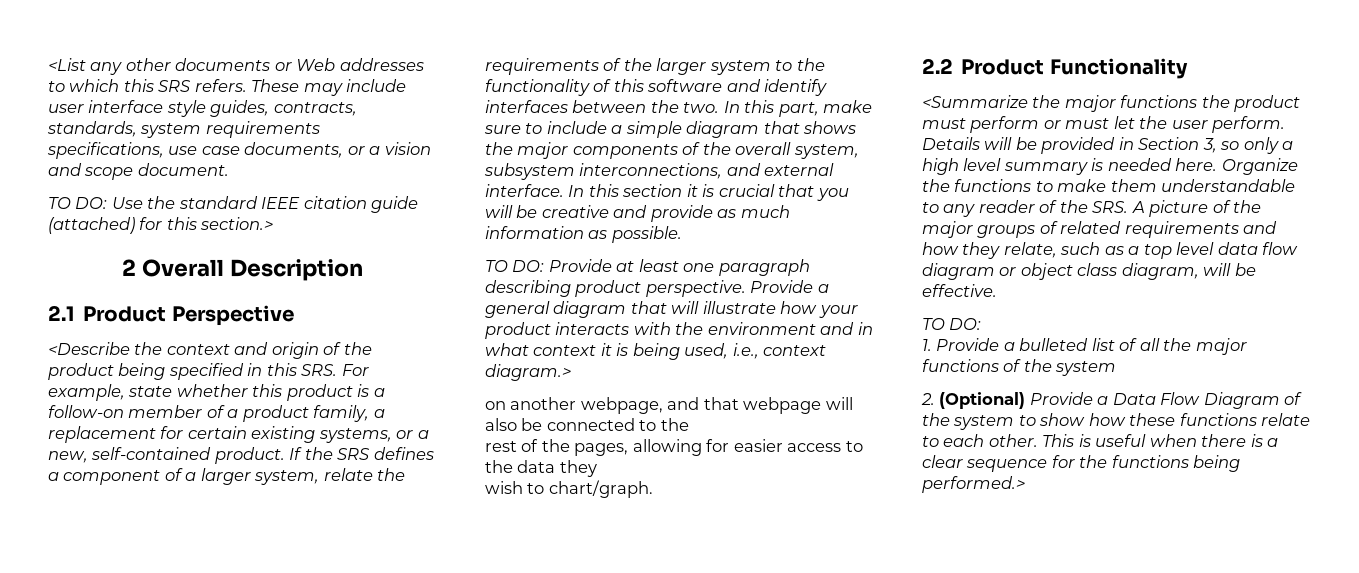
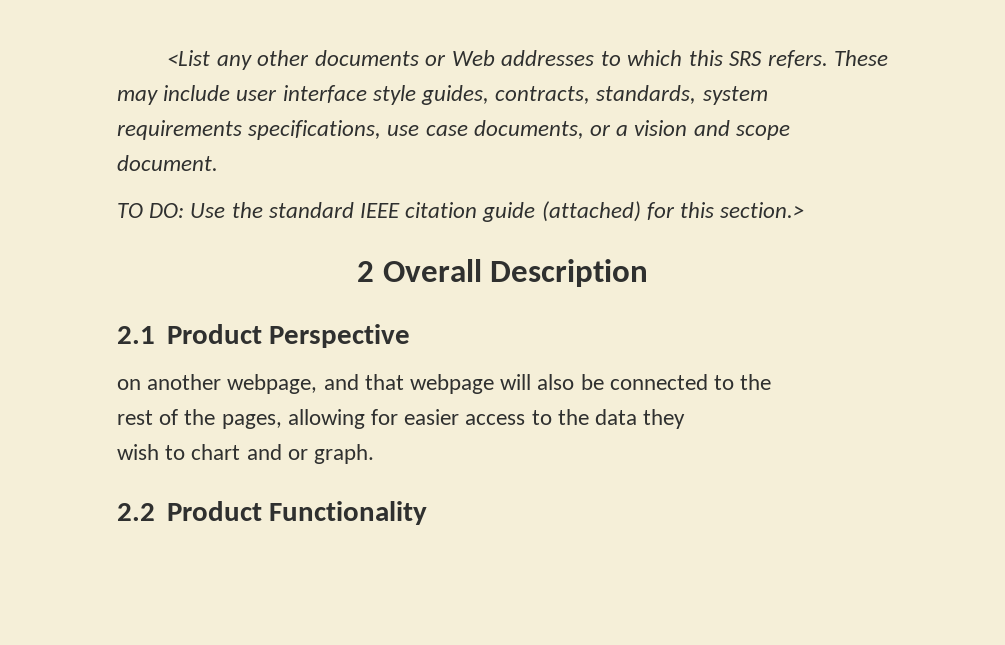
[48,342,372,359] [48,363,369,380] [48,384,385,401] [48,405,385,422] [48,426,429,443] [48,447,434,464] [48,468,406,485] [485,58,825,75] [485,79,828,96] [485,100,873,117] [484,121,857,138] [485,142,859,159] [484,163,835,180] [485,184,849,201] [485,205,790,222] [485,226,682,243] [485,259,810,276] [485,280,829,297] [485,301,858,318] [485,322,873,339] [485,343,827,360] [485,364,571,381] // <Describe the context and origin of the product being specified in this SRS. For example, state whether this product is a follow-on member of a product family, a replacement for certain existing systems, or a new, self-contained product. If the SRS defines a component of a larger system, relate the requirements of the larger system to the functionality of this software and identify interfaces between the two. In this part, make sure to include a simple diagram that shows the major components of the overall system, subsystem interconnections, and external interface. In this section it is crucial that you will be creative and provide as much information as possible. // TO DO: Provide at least one paragraph describing product perspective. Provide a general diagram that will illustrate how your product interacts with the environment and in what context it is being used, i.e., context diagram.> -> (411, 336) none
[548,480,653,498] chart/graph. -> [191,444,375,464] chart and or graph.
[922,95,1301,112] [922,116,1286,133] [922,137,1294,154] [922,158,1298,175] [922,179,1296,192] [922,200,1262,217] [922,221,1278,238] [922,242,1299,259] [922,263,1256,280] [922,284,997,297] [922,318,982,330] [922,338,1247,355] [922,359,1117,376] [921,392,1303,409] [922,413,1311,430] [922,434,1279,447] [922,455,1241,472] [922,476,1025,493] // <Summarize the major functions the product must perform or must let the user perform. Details will be provided in Section 3, so only a high level summary is needed here. Organize the functions to make them understandable to any reader of the SRS. A picture of the major groups of related requirements and how they relate, such as a top level data flow diagram or object class diagram, will be effective. // TO DO: // 1. Provide a bulleted list of all the major functions of the system // 2. (Optional) Provide a Data Flow Diagram of the system to show how these functions relate to each other. This is useful when there is a clear sequence for the functions being performed.> -> (428, 513) none

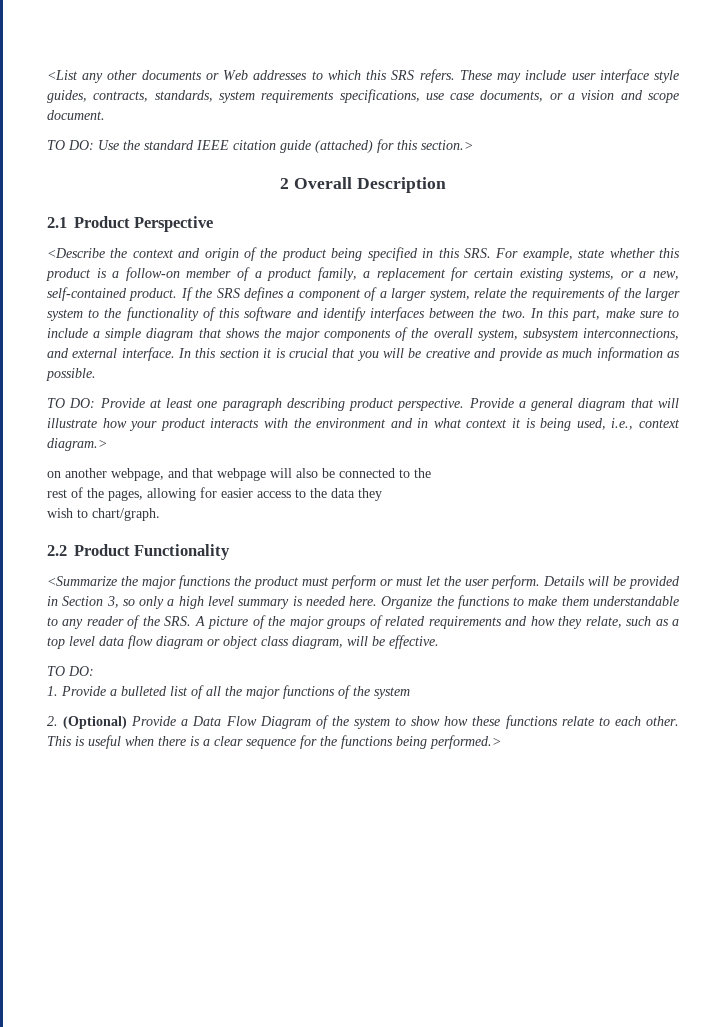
(411, 336) none -> [47,247,681,261] [46,267,679,281] [47,287,681,301] [47,307,679,321] [47,327,680,341] [47,347,680,361] [46,368,96,381] [47,398,679,411] [47,418,680,431] [47,438,107,451] // <Describe the context and origin of the product being specified in this SRS. For example, state whether this product is a follow-on member of a product family, a replacement for certain existing systems, or a new, self-contained product. If the SRS defines a component of a larger system, relate the requirements of the larger system to the functionality of this software and identify interfaces between the two. In this part, make sure to include a simple diagram that shows the major components of the overall system, subsystem interconnections, and external interface. In this section it is crucial that you will be creative and provide as much information as possible. // TO DO: Provide at least one paragraph describing product perspective. Provide a general diagram that will illustrate how your product interacts with the environment and in what context it is being used, i.e., context diagram.>
[191,444,375,464] chart and or graph. -> [92,508,160,521] chart/graph.
(428, 513) none -> [47,575,680,589] [47,595,679,609] [47,615,680,629] [47,635,439,649] [47,666,94,676] [47,685,410,699] [47,715,679,729] [47,735,501,749] // <Summarize the major functions the product must perform or must let the user perform. Details will be provided in Section 3, so only a high level summary is needed here. Organize the functions to make them understandable to any reader of the SRS. A picture of the major groups of related requirements and how they relate, such as a top level data flow diagram or object class diagram, will be effective. // TO DO: // 1. Provide a bulleted list of all the major functions of the system // 2. (Optional) Provide a Data Flow Diagram of the system to show how these functions relate to each other. This is useful when there is a clear sequence for the functions being performed.>

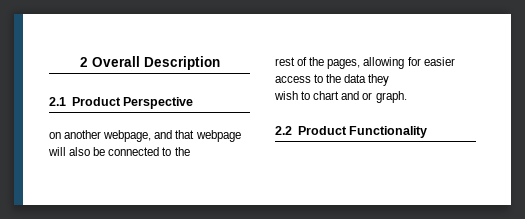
[47,69,680,83] [47,89,679,103] [47,110,105,120] [47,139,473,153] <List any other documents or Web addresses to which this SRS refers. These may include user interface style guides, contracts, standards, system requirements specifications, use case documents, or a vision and scope document. // TO DO: Use the standard IEEE citation guide (attached) for this section.> // -> (79, 62) none
[47,247,681,261] [46,267,679,281] [47,287,681,301] [47,307,679,321] [47,327,680,341] [47,347,680,361] [46,368,96,381] [47,398,679,411] [47,418,680,431] [47,438,107,451] // <Describe the context and origin of the product being specified in this SRS. For example, state whether this product is a follow-on member of a product family, a replacement for certain existing systems, or a new, self-contained product. If the SRS defines a component of a larger system, relate the requirements of the larger system to the functionality of this software and identify interfaces between the two. In this part, make sure to include a simple diagram that shows the major components of the overall system, subsystem interconnections, and external interface. In this section it is crucial that you will be creative and provide as much information as possible. // TO DO: Provide at least one paragraph describing product perspective. Provide a general diagram that will illustrate how your product interacts with the environment and in what context it is being used, i.e., context diagram.> -> (194, 103) none
[92,508,160,521] chart/graph. -> [313,91,407,103] chart and or graph.
[47,575,680,589] [47,595,679,609] [47,615,680,629] [47,635,439,649] [47,666,94,676] [47,685,410,699] [47,715,679,729] [47,735,501,749] // <Summarize the major functions the product must perform or must let the user perform. Details will be provided in Section 3, so only a high level summary is needed here. Organize the functions to make them understandable to any reader of the SRS. A picture of the major groups of related requirements and how they relate, such as a top level data flow diagram or object class diagram, will be effective. // TO DO: // 1. Provide a bulleted list of all the major functions of the system // 2. (Optional) Provide a Data Flow Diagram of the system to show how these functions relate to each other. This is useful when there is a clear sequence for the functions being performed.> -> (428, 132) none

